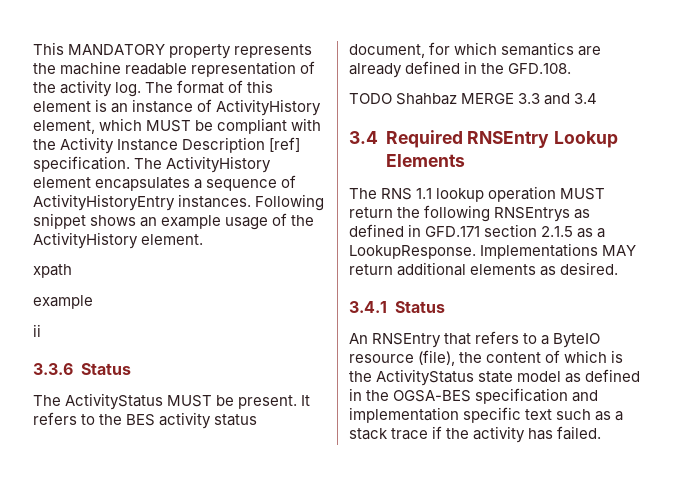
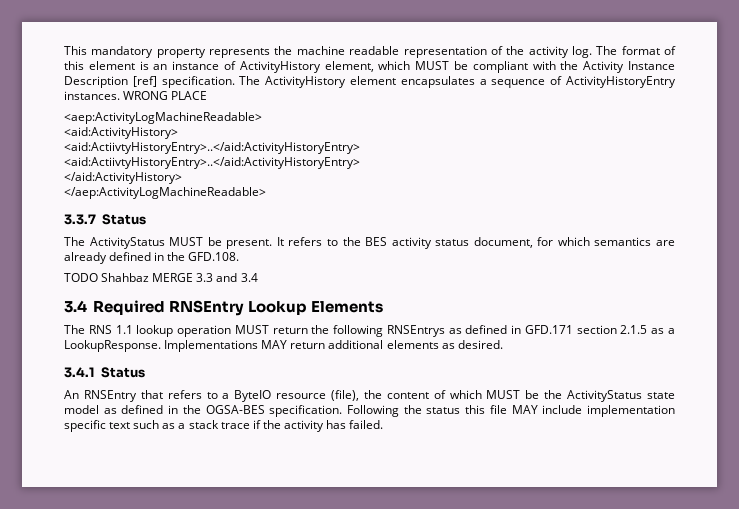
[68,44,166,55] MANDATORY -> [91,46,154,58] mandatory
[255,194,325,211] [33,213,315,230] [33,232,204,249] [33,264,72,278] [33,295,93,309] [33,324,41,337] [33,363,73,375] Following snippet shows an example usage of the ActivityHistory element. // xpath // example // ii // 3.3.6 -> [123,91,208,100] [64,112,262,124] [64,127,178,139] [64,142,360,154] [64,157,360,169] [64,172,182,184] [64,187,266,199] [64,214,96,225] WRONG PLACE // <aep:ActivityLogMachineReadable> // <aid:ActivityHistory> // <aid:ActiivtyHistoryEntry>..</aid:ActivityHistoryEntry> // <aid:ActiivtyHistoryEntry>..</aid:ActivityHistoryEntry> // </aid:ActivityHistory> // </aep:ActivityLogMachineReadable> // 3.3.7
[611,350,624,363] is -> [486,390,540,399] MUST be
[475,388,599,404] specification and -> [269,405,583,417] specification. Following the status this file MAY include

